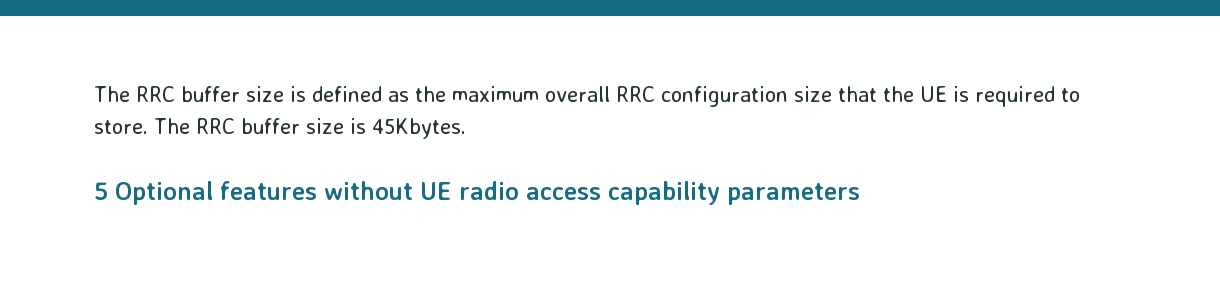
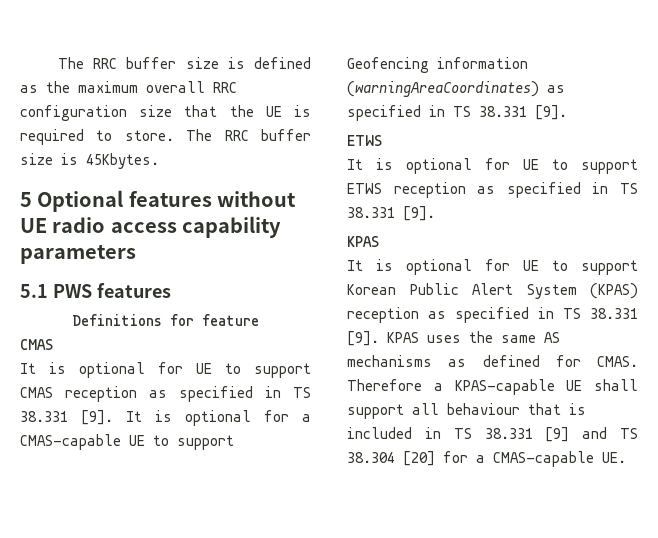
(860, 194) none -> [20,283,171,298] [72,314,259,326] [20,339,53,350] [20,362,311,378] [20,386,311,402] [20,410,311,426] [20,434,234,450] [347,57,528,73] [347,81,565,97] [347,105,567,121] [347,135,382,146] [347,158,638,174] [347,182,638,198] [347,206,435,221] [347,236,379,247] [347,259,638,275] [347,283,638,299] [347,307,638,323] [347,331,560,346] [347,355,638,367] [347,379,638,395] [347,403,586,419] [347,427,638,442] [347,451,626,467] // 5.1 PWS features // Definitions for feature // CMAS // It is optional for UE to support CMAS reception as specified in TS 38.331 [9]. It is optional for a CMAS-capable UE to support Geofencing information (warningAreaCoordinates) as specified in TS 38.331 [9]. // ETWS // It is optional for UE to support ETWS reception as specified in TS 38.331 [9]. // KPAS // It is optional for UE to support Korean Public Alert System (KPAS) reception as specified in TS 38.331 [9]. KPAS uses the same AS mechanisms as defined for CMAS. Therefore a KPAS-capable UE shall support all behaviour that is included in TS 38.331 [9] and TS 38.304 [20] for a CMAS-capable UE.

